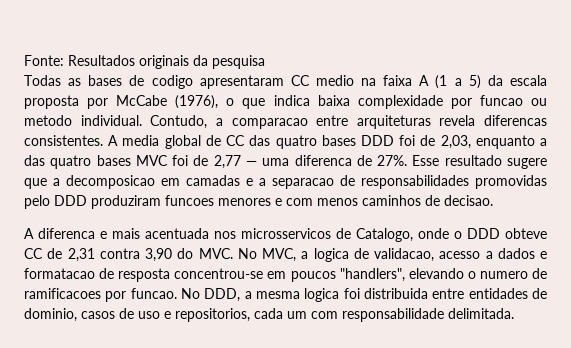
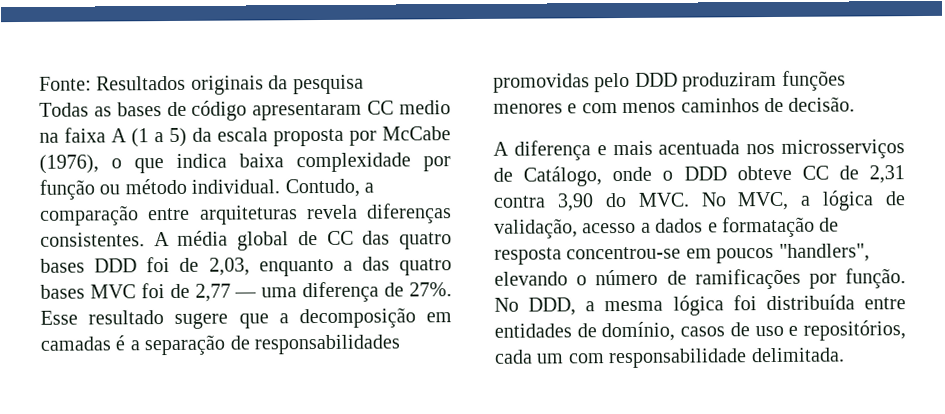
[151,75,193,89] codigo -> [191,100,248,121] código
[479,95,547,106] [24,115,72,126] funcao ou metodo -> [39,178,187,200] função ou método
[231,118,308,129] comparacao -> [39,205,139,226] comparação
[484,115,547,126] diferencas -> [366,203,452,224] diferenças
[122,135,160,146] media -> [177,230,229,246] média
[294,155,352,166] diferenca -> [302,281,380,303] diferença
[66,175,155,189] decomposicao -> [298,307,416,329] decomposição
[246,178,334,189] e a separacao -> [115,334,226,356] é a separação
[165,195,214,206] funcoes -> [781,70,846,91] funções
[444,195,493,206] [24,228,95,239] decisao. // A diferenca -> [788,96,856,112] [493,140,591,161] decisão. // A diferença
[241,228,413,242] microsservicos de Catalogo, -> [781,139,905,159] [493,166,603,187] microsserviços de Catálogo,
[313,248,434,262] logica de validacao, -> [822,190,905,211] [494,218,578,239] lógica de validação,
[24,268,95,279] formatacao -> [722,216,815,238] formatação
[479,268,548,279] [24,288,177,302] numero de ramificacoes por funcao. -> [595,268,906,290] número de ramificações por função.
[304,288,428,302] logica foi distribuida -> [672,294,855,316] lógica foi distribuída
[24,308,77,322] dominio, -> [601,321,676,342] domínio,
[175,308,250,322] repositorios, -> [803,320,906,341] repositórios,

